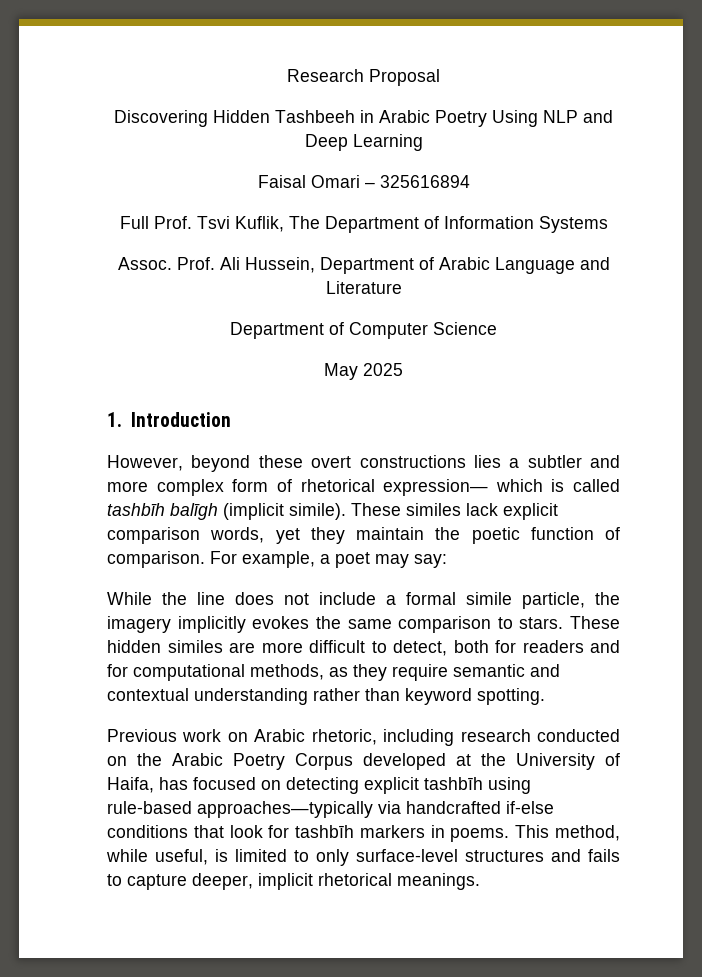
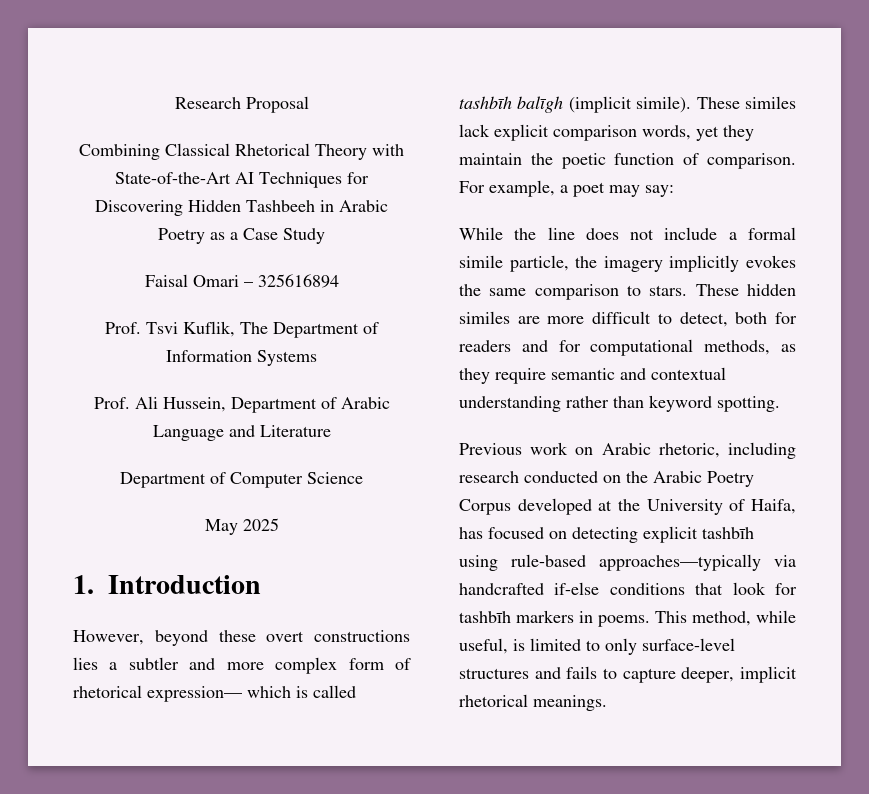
(440, 77) none -> [79,143,404,160] [115,172,369,188] Combining Classical Rhetorical Theory with State-of-the-Art AI Techniques for
[492,110,613,127] [304,134,423,151] Using NLP and Deep Learning -> [210,228,325,244] as a Case Study
[119,216,149,229] Full -> (339, 281) none
[117,257,172,270] Assoc. -> (317, 358) none

